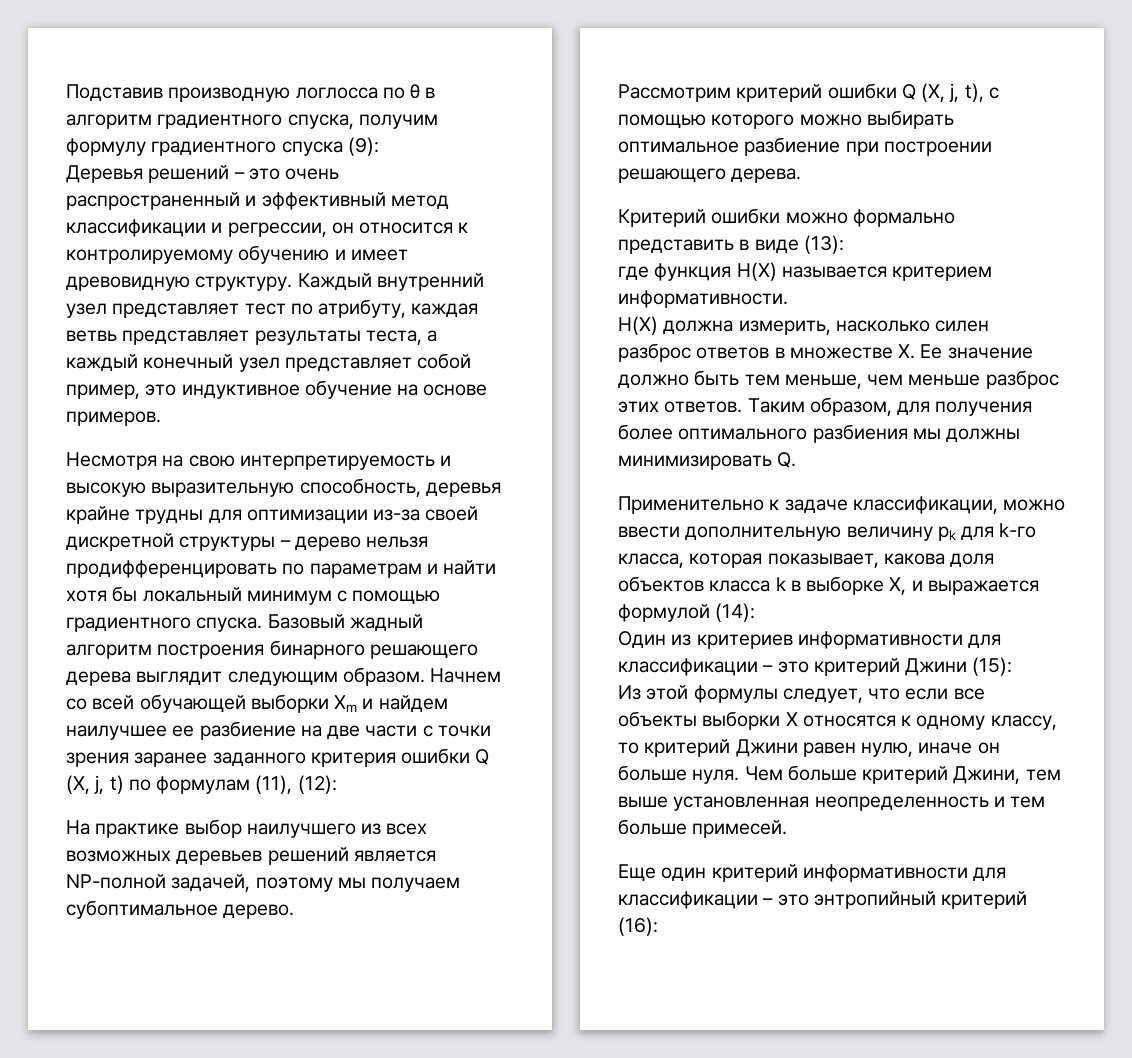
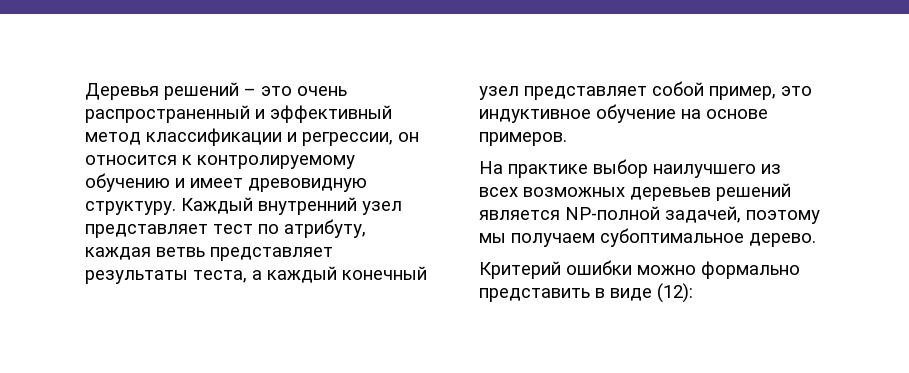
[66,84,436,102] [66,114,438,129] [66,137,379,156] Подставив производную логлосса по θ в алгоритм градиентного спуска, получим формулу градиентного спуска (9): // -> (85, 91) none
[66,452,452,470] [66,478,501,497] [66,506,479,524] [66,533,429,551] [66,560,497,578] [66,586,441,605] [66,614,423,632] [66,640,478,659] [66,667,502,686] [66,694,448,713] [66,721,491,740] [66,748,490,767] [66,775,337,794] // Несмотря на свою интерпретируемость и высокую выразительную способность, деревья крайне трудны для оптимизации из-за своей дискретной структуры – дерево нельзя продифференцировать по параметрам и найти хотя бы локальный минимум с помощью градиентного спуска. Базовый жадный алгоритм построения бинарного решающего дерева выглядит следующим образом. Начнем со всей обучающей выборки Xm и найдем наилучшее ее разбиение на две части с точки зрения заранее заданного критерия ошибки Q (X, j, t) по формулам (11), (12): -> (567, 139) none
[618,83,999,102] [618,110,954,129] [618,137,992,156] [618,168,802,183] // Рассмотрим критерий ошибки Q (X, j, t), с помощью которого можно выбирать оптимальное разбиение при построении решающего дерева. -> (816, 240) none
[803,235,844,254] [618,262,993,281] [618,290,788,308] [618,316,990,335] [618,343,1033,362] [618,370,1059,389] [618,397,1033,416] [618,424,1021,443] [618,452,797,470] [618,496,1066,514] [618,523,1037,541] [618,553,995,568] [618,576,1039,595] [618,603,756,622] [618,631,1002,649] [618,657,1013,676] [618,685,985,703] [618,711,1057,730] [618,739,1000,757] [618,765,1061,784] [618,796,1046,811] [618,819,788,838] [618,864,1007,882] [618,891,1028,909] [618,917,658,936] (13): // где функция H(X) называется критерием информативности. // H(X) должна измерить, насколько силен разброс ответов в множестве Х. Ее значение должно быть тем меньше, чем меньше разброс этих ответов. Таким образом, для получения более оптимального разбиения мы должны минимизировать Q. // Применительно к задаче классификации, можно ввести дополнительную величину pk для k-го класса, которая показывает, какова доля объектов класса k в выборке X, и выражается формулой (14): // Один из критериев информативности для классификации – это критерий Джини (15): // Из этой формулы следует, что если все объекты выборки Х относятся к одному классу, то критерий Джини равен нулю, иначе он больше нуля. Чем больше критерий Джини, тем выше установленная неопределенность и тем больше примесей. // Еще один критерий информативности для классификации – это энтропийный критерий (16): -> [657,283,693,303] (12):

